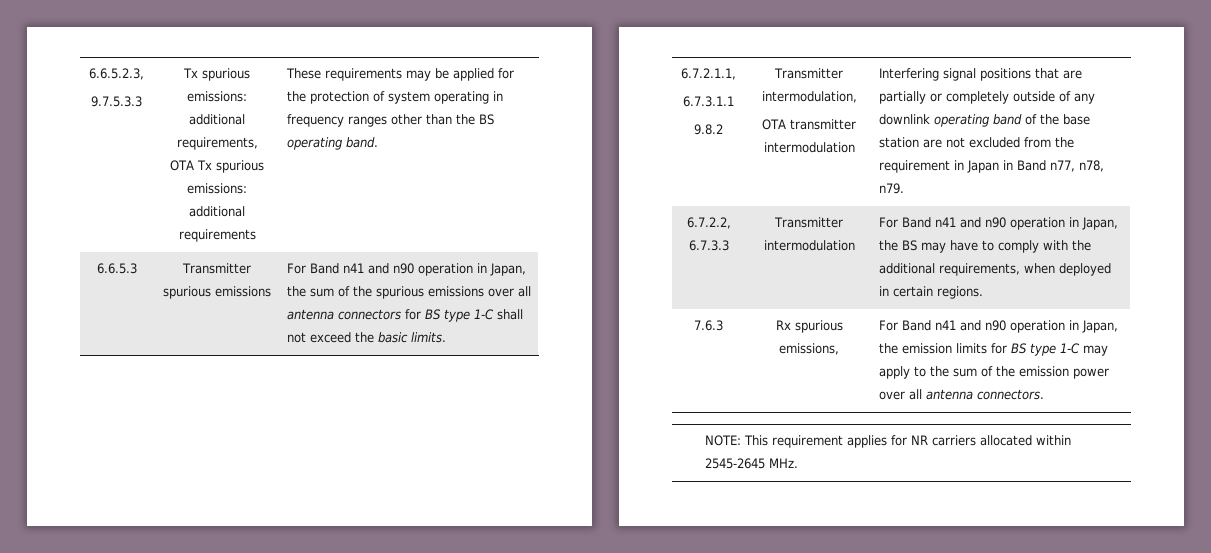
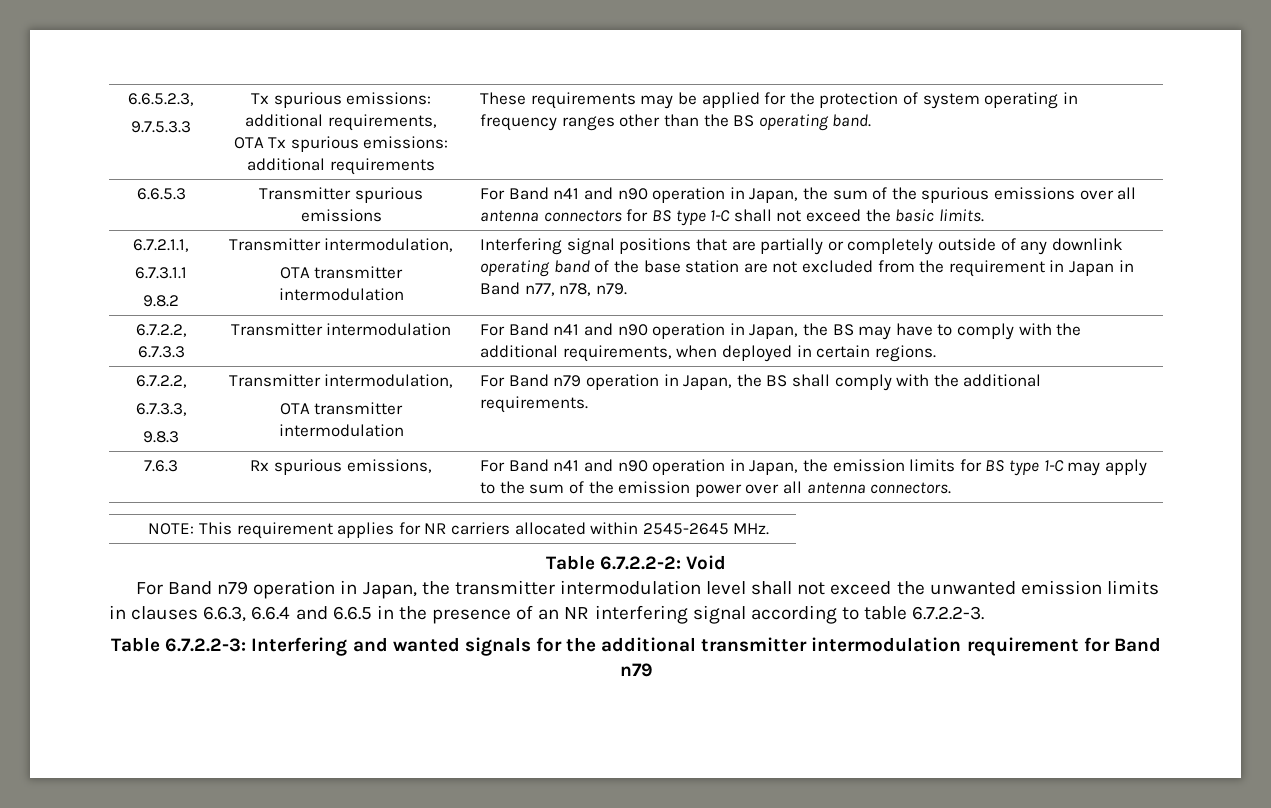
(984, 292) none -> [135,375,187,388] [135,403,187,416] [143,431,179,443] [228,374,454,388] [279,402,404,415] [278,424,404,437] [480,374,1042,391] [480,396,589,413] // 6.7.2.2, // 6.7.3.3, // 9.8.3 | Transmitter intermodulation, // OTA transmitter intermodulation | For Band n79 operation in Japan, the BS shall comply with the additional requirements.
(798, 463) none -> [545,555,727,570] [135,580,1159,599] [109,605,985,624] [111,637,1161,656] [619,663,653,677] // Table 6.7.2.2-2: Void // For Band n79 operation in Japan, the transmitter intermodulation level shall not exceed the unwanted emission limits in clauses 6.6.3, 6.6.4 and 6.6.5 in the presence of an NR interfering signal according to table 6.7.2.2-3. // Table 6.7.2.2-3: Interfering and wanted signals for the additional transmitter intermodulation requirement for Band n79

